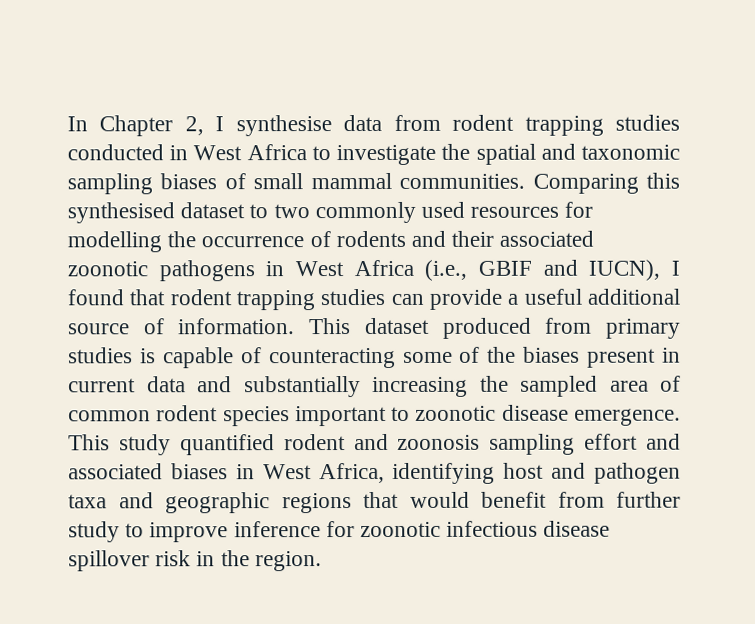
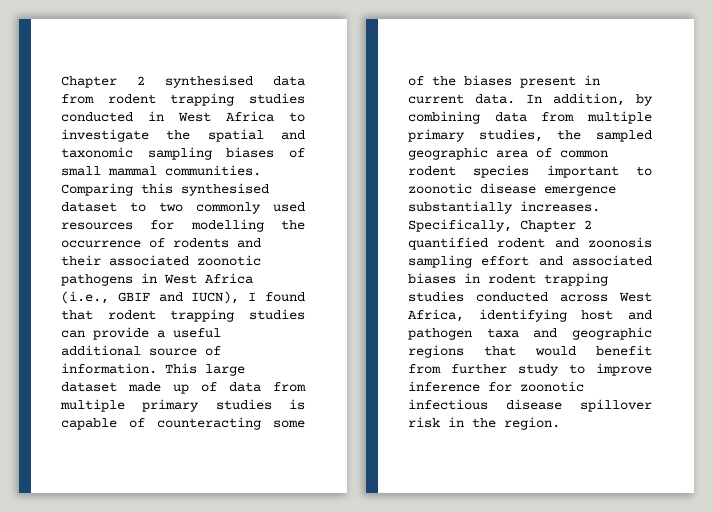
[67,115,332,137] In Chapter 2, I synthesise -> [61,75,253,88] Chapter 2 synthesised
[364,317,593,339] dataset produced from -> [205,364,245,376] [61,382,306,394] [60,399,125,412] large dataset made up of data from multiple
[146,376,468,398] data and substantially increasing -> [475,93,653,106] [408,111,652,124] [408,129,543,142] data. In addition, by combining data from multiple primary studies,
(598, 386) none -> [408,147,488,160] geographic
[574,408,681,426] [68,434,171,456] emergence. This study -> [544,186,616,196] [408,201,600,214] [408,219,592,232] emergence substantially increases. Specifically, Chapter 2
(255, 472) none -> [488,273,608,286] [408,291,608,302] rodent trapping studies conducted across

